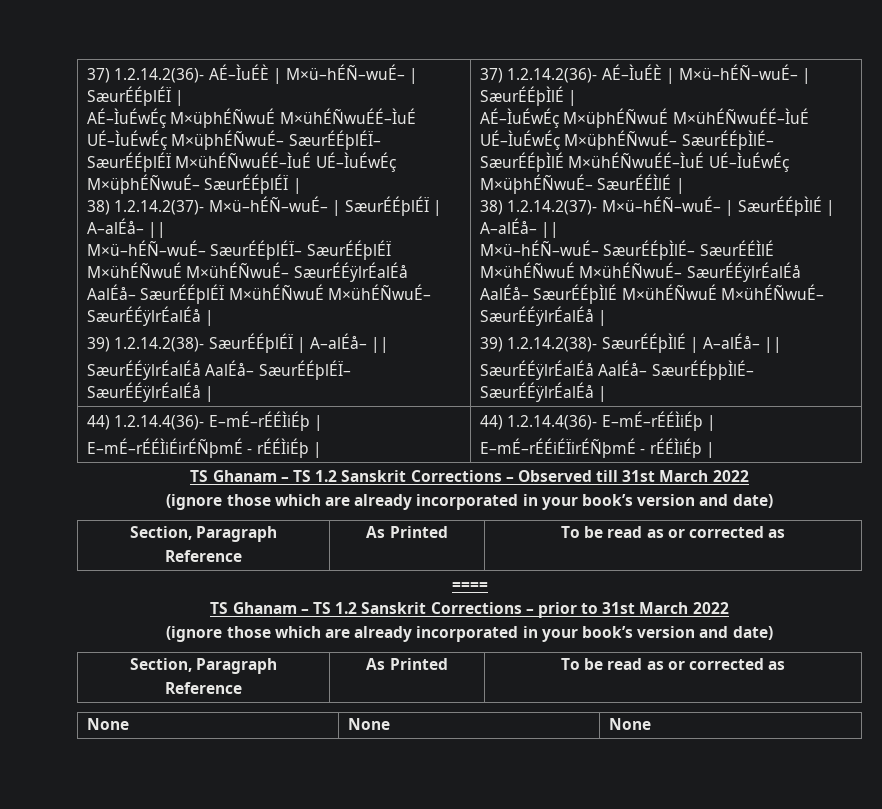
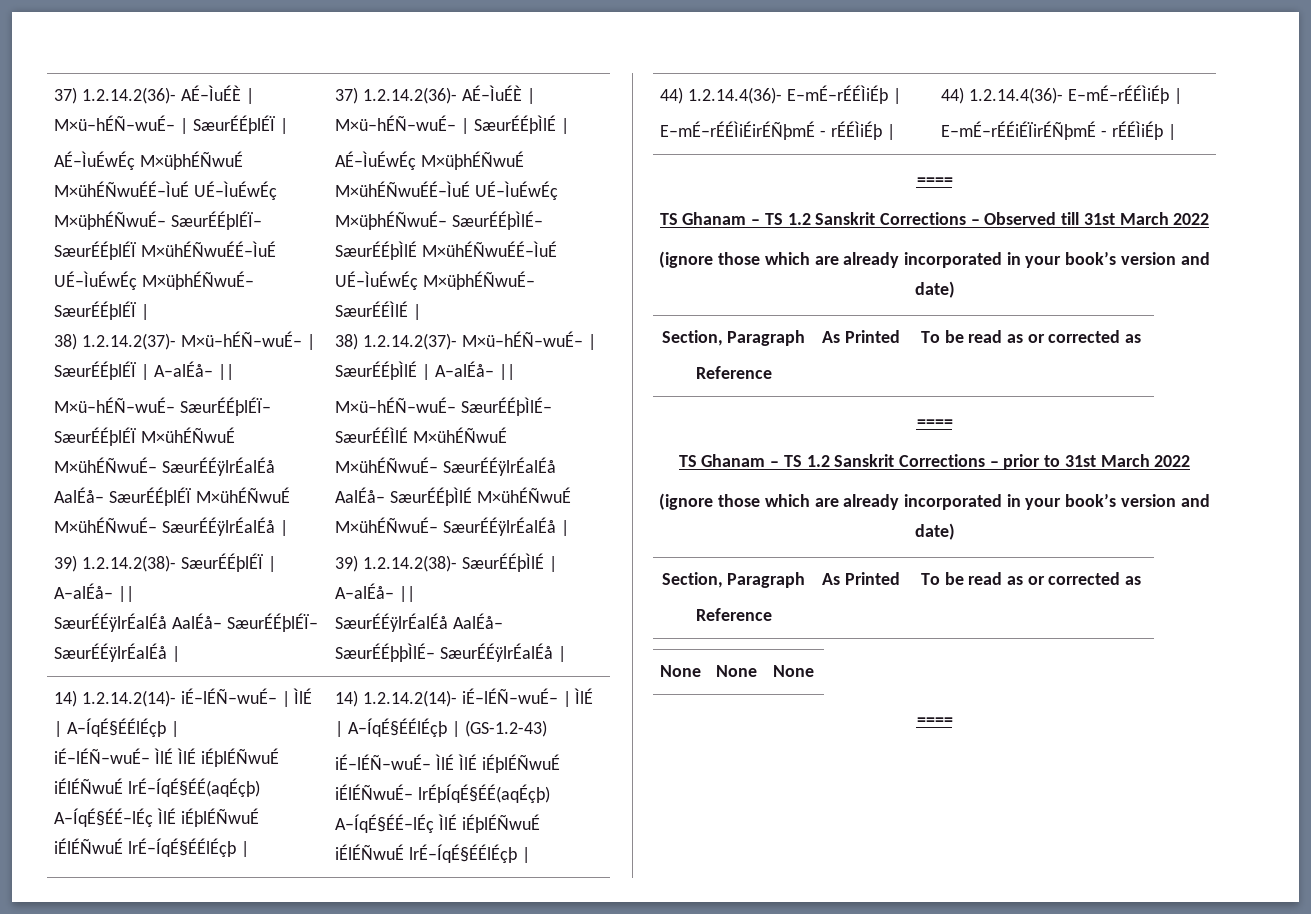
(608, 394) none -> [54,688,313,707] [54,718,179,737] [54,748,279,767] [54,778,261,797] [54,808,259,827] [54,838,249,857] [335,688,594,707] [335,718,547,737] [335,754,560,773] [335,784,551,803] [335,814,540,833] [335,844,530,863] // 14) 1.2.14.2(14)- iÉ–lÉÑ–wuÉ– | ÌlÉ | A–ÍqÉ§ÉÉlÉçþ | // iÉ–lÉÑ–wuÉ– ÌlÉ ÌlÉ iÉþlÉÑwuÉ iÉlÉÑwuÉ lrÉ–ÍqÉ§ÉÉ(aqÉçþ) A–ÍqÉ§ÉÉ–lÉç ÌlÉ iÉþlÉÑwuÉ iÉlÉÑwuÉ lrÉ–ÍqÉ§ÉÉlÉçþ | | 14) 1.2.14.2(14)- iÉ–lÉÑ–wuÉ– | ÌlÉ | A–ÍqÉ§ÉÉlÉçþ | (GS-1.2-43) // iÉ–lÉÑ–wuÉ– ÌlÉ ÌlÉ iÉþlÉÑwuÉ iÉlÉÑwuÉ– lrÉþÍqÉ§ÉÉ(aqÉçþ) A–ÍqÉ§ÉÉ–lÉç ÌlÉ iÉþlÉÑwuÉ iÉlÉÑwuÉ lrÉ–ÍqÉ§ÉÉlÉçþ |
(715, 450) none -> [916,177,953,185] // ====
(652, 724) none -> [916,717,953,725] // ====

